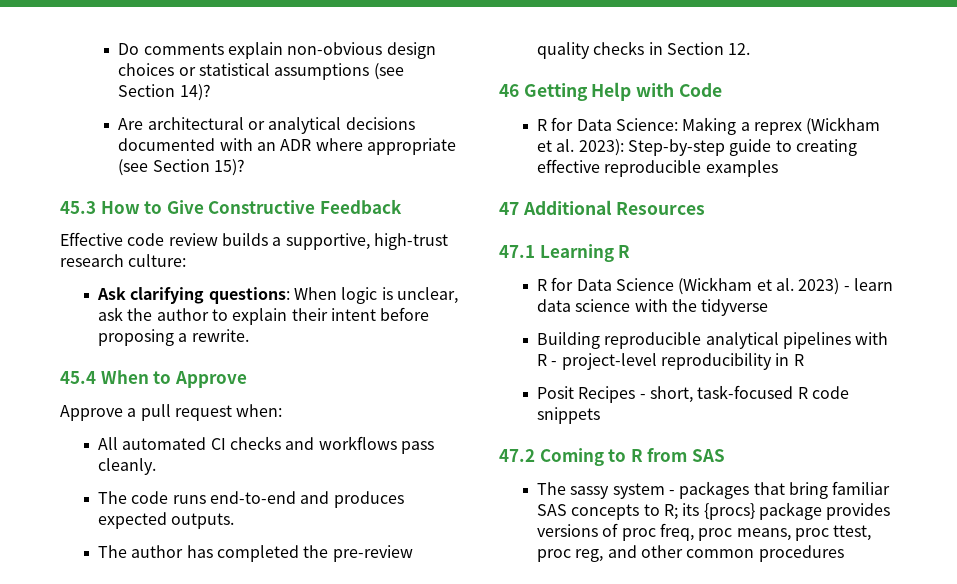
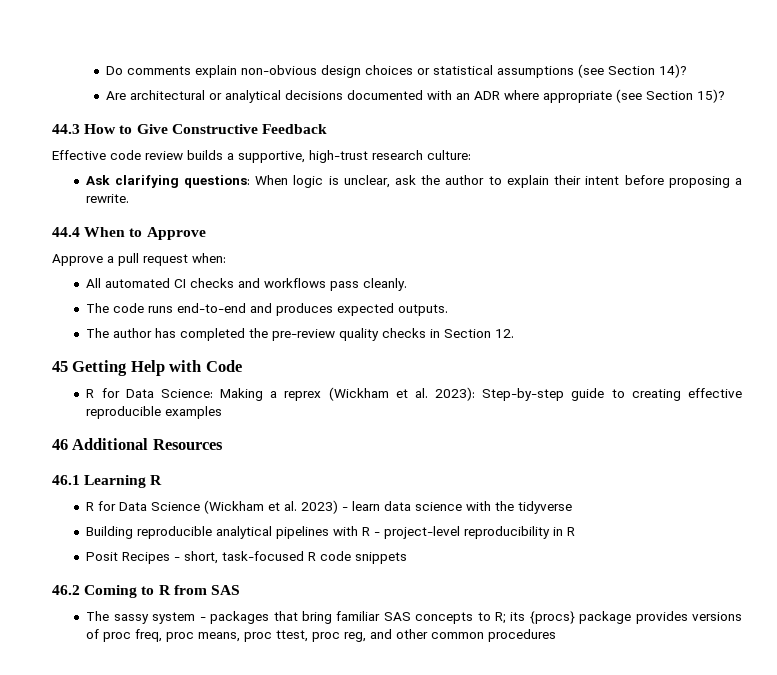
[60,201,96,214] 45.3 -> [52,124,80,134] 44.3
[60,371,96,384] 45.4 -> [52,227,80,237] 44.4
[499,84,519,97] 46 -> [52,361,68,372] 45
[499,202,519,215] 47 -> [52,439,68,450] 46
[499,245,535,258] 47.1 -> [52,475,80,485] 46.1
[499,449,535,462] 47.2 -> [52,585,80,595] 46.2

